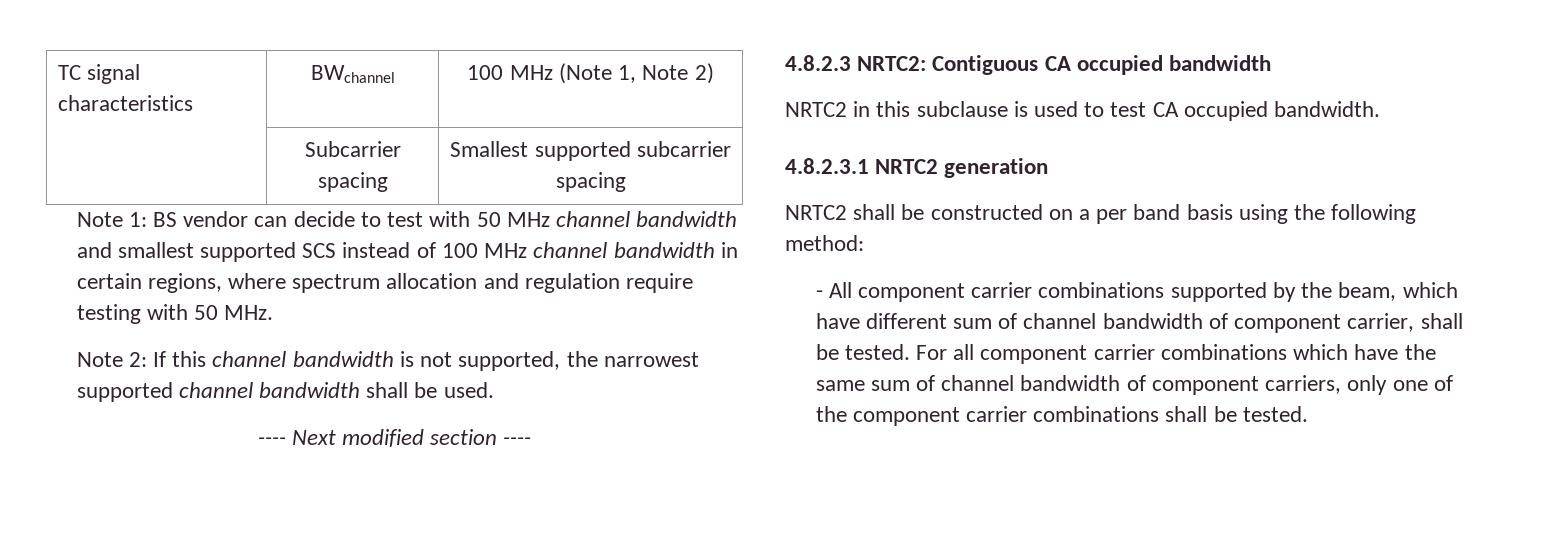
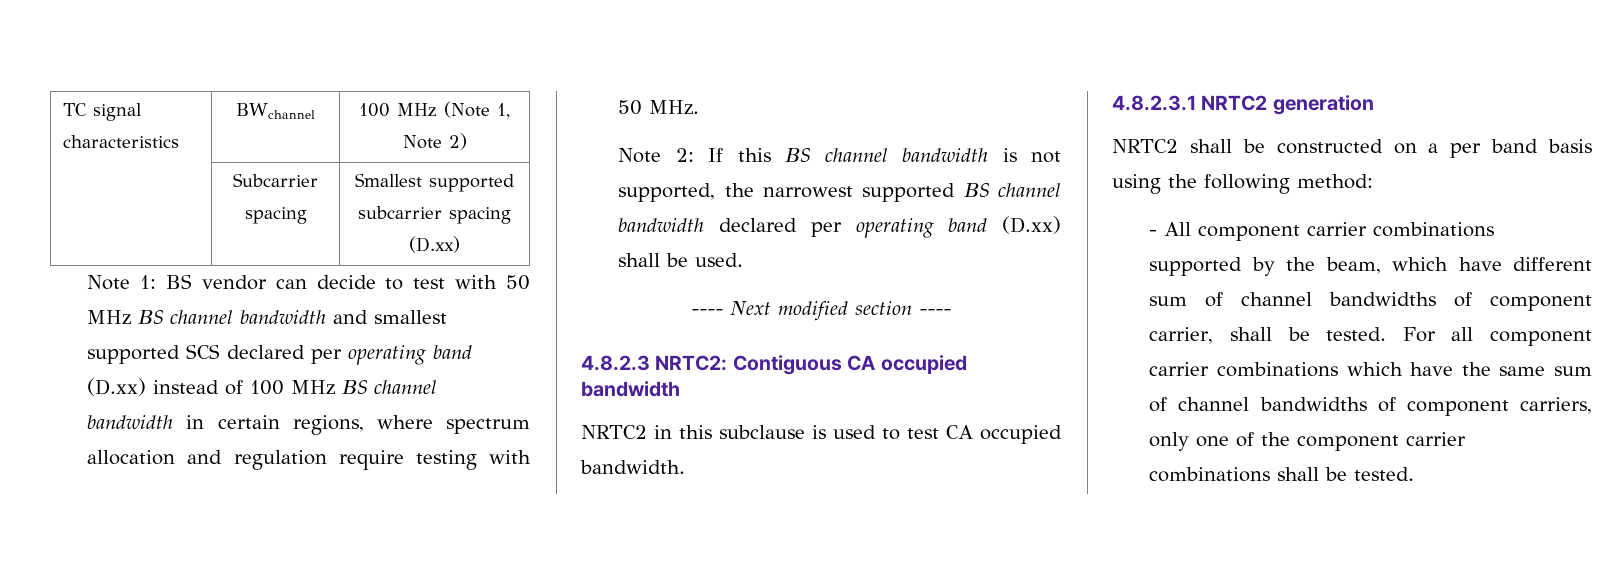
(626, 182) none -> [409,236,460,253] (D.xx)
(550, 219) none -> [138,310,165,324] BS
(337, 250) none -> [227,345,473,365] [87,378,147,396] declared per operating band (D.xx)
(528, 250) none -> [342,380,369,394] BS
(207, 359) none -> [785,148,812,162] BS
[178,382,361,398] channel bandwidth -> [963,183,1061,197] [618,216,1061,238] BS channel bandwidth declared per operating band (D.xx)
[1102,313,1203,329] bandwidth -> [1329,292,1437,306] bandwidths
[1020,375,1121,391] bandwidth -> [1259,397,1367,411] bandwidths

